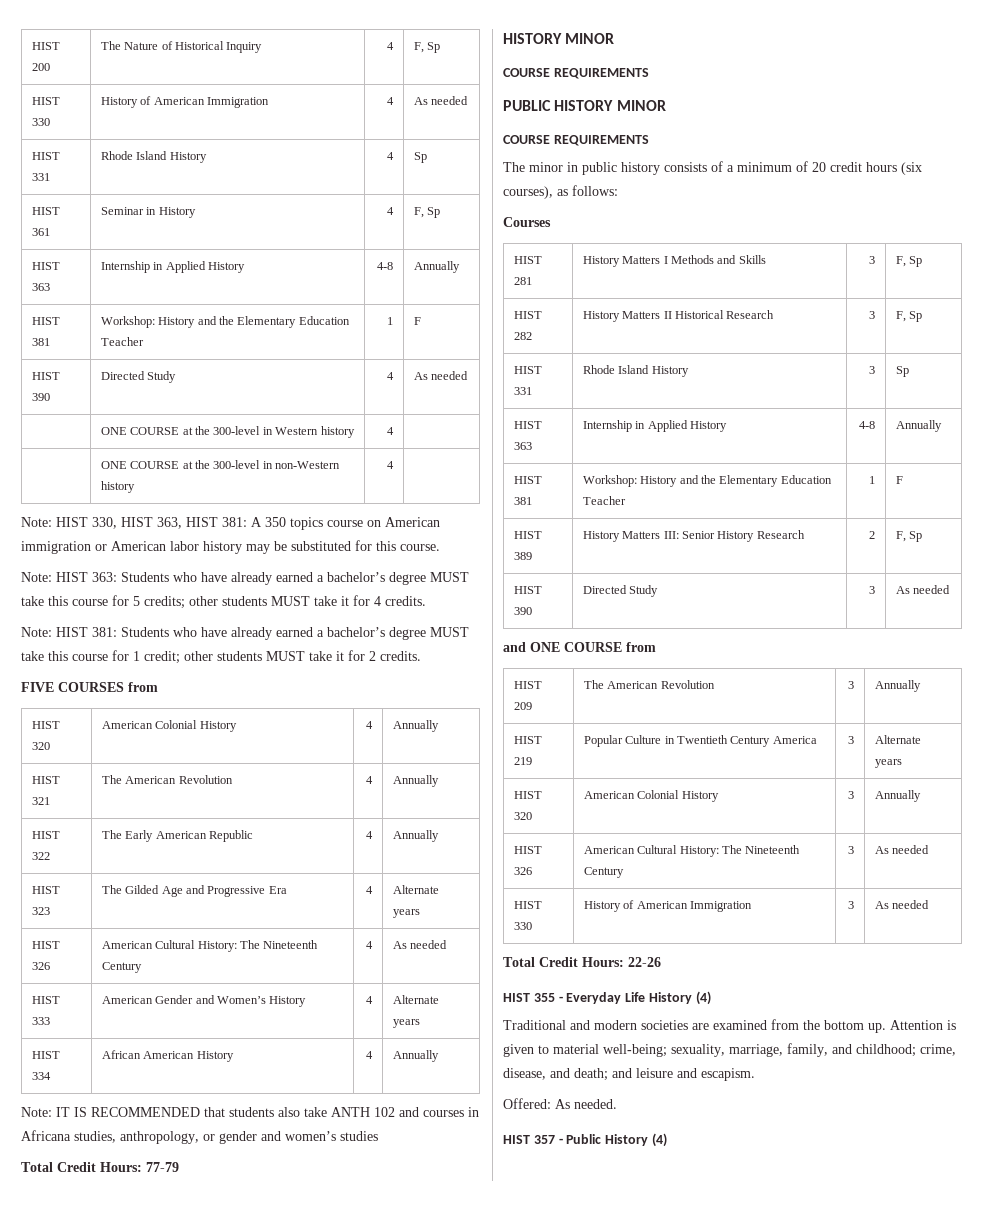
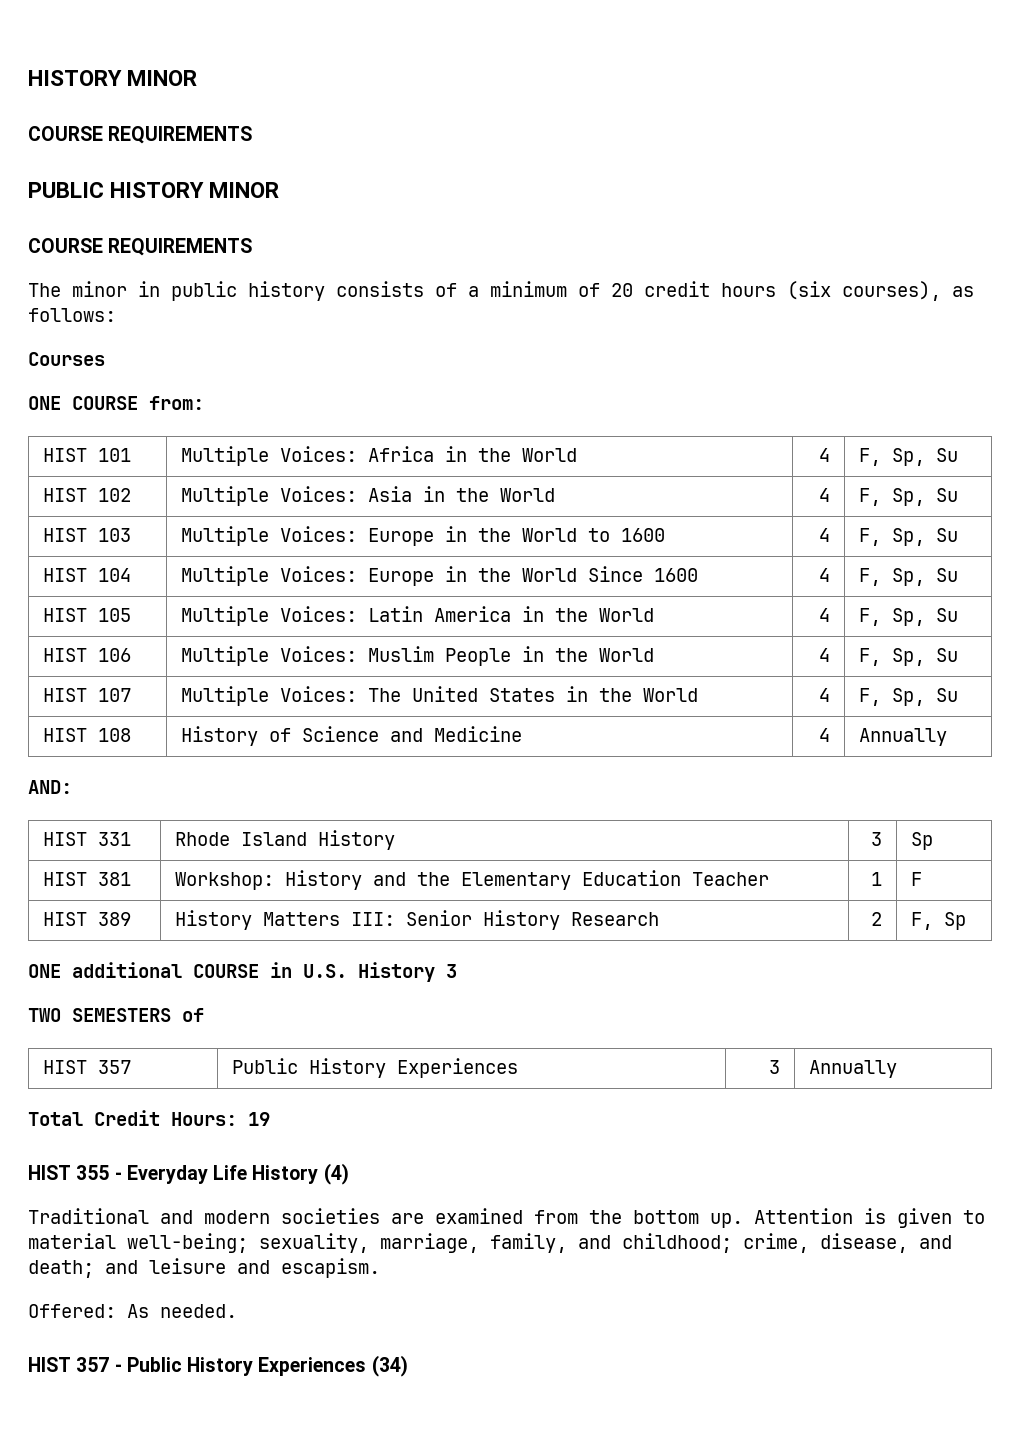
[31,42,60,50] [31,63,50,71] [100,41,263,53] [387,42,395,50] [413,42,441,53] [31,97,60,105] [31,118,50,126] [100,96,270,108] [387,97,395,105] [413,96,469,105] [31,152,60,160] [31,173,50,181] [100,151,207,163] [387,152,395,160] [413,152,427,163] [31,207,60,215] [31,228,50,236] [100,207,196,218] [387,207,395,215] [413,207,441,218] [31,262,60,270] [31,283,50,291] [100,261,246,273] [377,262,394,270] [413,261,460,273] [31,317,60,325] [31,338,50,346] [100,316,350,328] [100,337,144,346] [387,317,394,325] [413,317,421,325] [31,372,60,380] [31,393,50,401] [100,371,177,383] [387,372,395,380] [413,371,469,380] [100,426,355,438] [387,427,395,435] [100,460,341,469] [100,481,135,493] [387,461,395,469] [21,517,440,530] [21,540,440,554] [21,572,469,585] [21,595,426,609] [21,627,469,640] [21,650,421,664] [21,682,158,692] [31,721,60,729] [31,742,50,750] [101,720,237,732] [366,721,374,729] [392,720,439,732] [31,776,60,784] [31,797,50,805] [101,775,233,784] [366,776,374,784] [392,775,439,787] [31,831,60,839] [31,852,50,860] [101,830,254,842] [366,831,374,839] [392,830,439,842] [31,886,60,894] [31,907,50,915] [101,885,287,897] [366,886,374,894] [392,885,439,894] [392,909,420,918] [31,941,60,949] [31,962,50,970] [101,940,319,952] [101,962,142,973] [366,941,374,949] [392,940,448,949] [31,996,60,1004] [31,1017,50,1025] [101,995,307,1007] [366,996,374,1004] [392,995,439,1004] [392,1019,420,1028] [31,1051,60,1059] [31,1072,51,1080] [101,1050,234,1062] [366,1051,374,1059] [392,1050,439,1062] [21,1107,479,1117] [21,1130,378,1144] [21,1162,179,1172] HIST 200 | The Nature of Historical Inquiry | 4 | F, Sp // HIST 330 | History of American Immigration | 4 | As needed // HIST 331 | Rhode Island History | 4 | Sp // HIST 361 | Seminar in History | 4 | F, Sp // HIST 363 | Internship in Applied History | 4-8 | Annually // HIST 381 | Workshop: History and the Elementary Education Teacher | 1 | F // HIST 390 | Directed Study | 4 | As needed // | ONE COURSE at the 300-level in Western history | 4 | // | ONE COURSE at the 300-level in non-Western history | 4 | // Note: HIST 330, HIST 363, HIST 381: A 350 topics course on American immigration or American labor history may be substituted for this course. // Note: HIST 363: Students who have already earned a bachelor’s degree MUST take this course for 5 credits; other students MUST take it for 4 credits. // Note: HIST 381: Students who have already earned a bachelor’s degree MUST take this course for 1 credit; other students MUST take it for 2 credits. // FIVE COURSES from // HIST 320 | American Colonial History | 4 | Annually // HIST 321 | The American Revolution | 4 | Annually // HIST 322 | The Early American Republic | 4 | Annually // HIST 323 | The Gilded Age and Progressive Era | 4 | Alternate years // HIST 326 | American Cultural History: The Nineteenth Century | 4 | As needed // HIST 333 | American Gender and Women’s History | 4 | Alternate years // HIST 334 | African American History | 4 | Annually // Note: IT IS RECOMMENDED that students also take ANTH 102 and courses in Africana studies, anthropology, or gender and women’s studies // Total Credit Hours: 77-79 // -> (28, 78) none
[513,256,542,264] [513,277,532,285] [582,255,766,267] [869,256,876,264] [895,256,923,267] [513,311,542,319] [513,332,532,340] [582,310,775,322] [869,311,876,319] [895,311,923,322] // HIST 281 | History Matters I Methods and Skills | 3 | F, Sp // HIST 282 | History Matters II Historical Research | 3 | F, Sp -> [28,396,204,410] [43,448,132,462] [181,446,578,466] [818,448,830,462] [859,448,959,466] [43,488,132,502] [181,486,556,506] [818,488,830,502] [859,488,959,506] [43,528,132,542] [181,526,666,546] [818,528,830,542] [859,528,959,546] [43,568,132,582] [181,566,699,586] [818,568,830,582] [859,568,959,586] [43,608,132,622] [181,606,655,626] [818,608,830,622] [859,608,959,626] [43,648,132,662] [181,646,655,666] [818,648,830,662] [859,648,959,666] [43,688,132,702] [181,686,699,706] [818,688,830,702] [859,688,959,706] [43,728,132,742] [181,726,523,746] [818,728,830,742] [859,728,948,746] [28,780,72,794] // ONE COURSE from: // HIST 101 | Multiple Voices: Africa in the World | 4 | F, Sp, Su // HIST 102 | Multiple Voices: Asia in the World | 4 | F, Sp, Su // HIST 103 | Multiple Voices: Europe in the World to 1600 | 4 | F, Sp, Su // HIST 104 | Multiple Voices: Europe in the World Since 1600 | 4 | F, Sp, Su // HIST 105 | Multiple Voices: Latin America in the World | 4 | F, Sp, Su // HIST 106 | Multiple Voices: Muslim People in the World | 4 | F, Sp, Su // HIST 107 | Multiple Voices: The United States in the World | 4 | F, Sp, Su // HIST 108 | History of Science and Medicine | 4 | Annually // AND:
[513,421,542,429] [513,442,532,450] [582,420,728,432] [859,421,876,429] [895,420,942,432] // HIST 363 | Internship in Applied History | 4-8 | Annually -> (934, 841) none
[513,586,542,594] [513,607,532,615] [582,585,659,597] [869,586,876,594] [895,585,951,594] [503,642,656,652] [513,681,542,689] [513,702,532,710] [583,680,715,689] [848,681,855,689] [874,680,921,692] [513,736,542,744] [513,757,532,765] [583,735,817,747] [848,736,855,744] [874,735,921,744] [874,759,902,768] [513,791,542,799] [513,812,532,820] [583,790,719,802] [848,791,855,799] [874,790,921,802] [513,846,542,854] [513,867,532,875] [583,845,801,857] [583,867,624,878] [848,846,855,854] [874,845,930,854] [513,901,542,909] [513,922,532,930] [583,900,753,912] [848,901,855,909] [874,900,930,909] [503,957,661,967] // HIST 390 | Directed Study | 3 | As needed // and ONE COURSE from // HIST 209 | The American Revolution | 3 | Annually // HIST 219 | Popular Culture in Twentieth Century America | 3 | Alternate years // HIST 320 | American Colonial History | 3 | Annually // HIST 326 | American Cultural History: The Nineteenth Century | 3 | As needed // HIST 330 | History of American Immigration | 3 | As needed // Total Credit Hours: 22-26 -> [28,962,457,982] [28,1008,204,1022] [43,1060,132,1074] [232,1058,519,1078] [768,1060,780,1074] [809,1060,898,1078] [28,1110,270,1126] // ONE additional COURSE in U.S. History 3 // TWO SEMESTERS of // HIST 357 | Public History Experiences | 3 | Annually // Total Credit Hours: 19
[651,1133,667,1147] (4) -> [258,1355,408,1377] Experiences (34)

